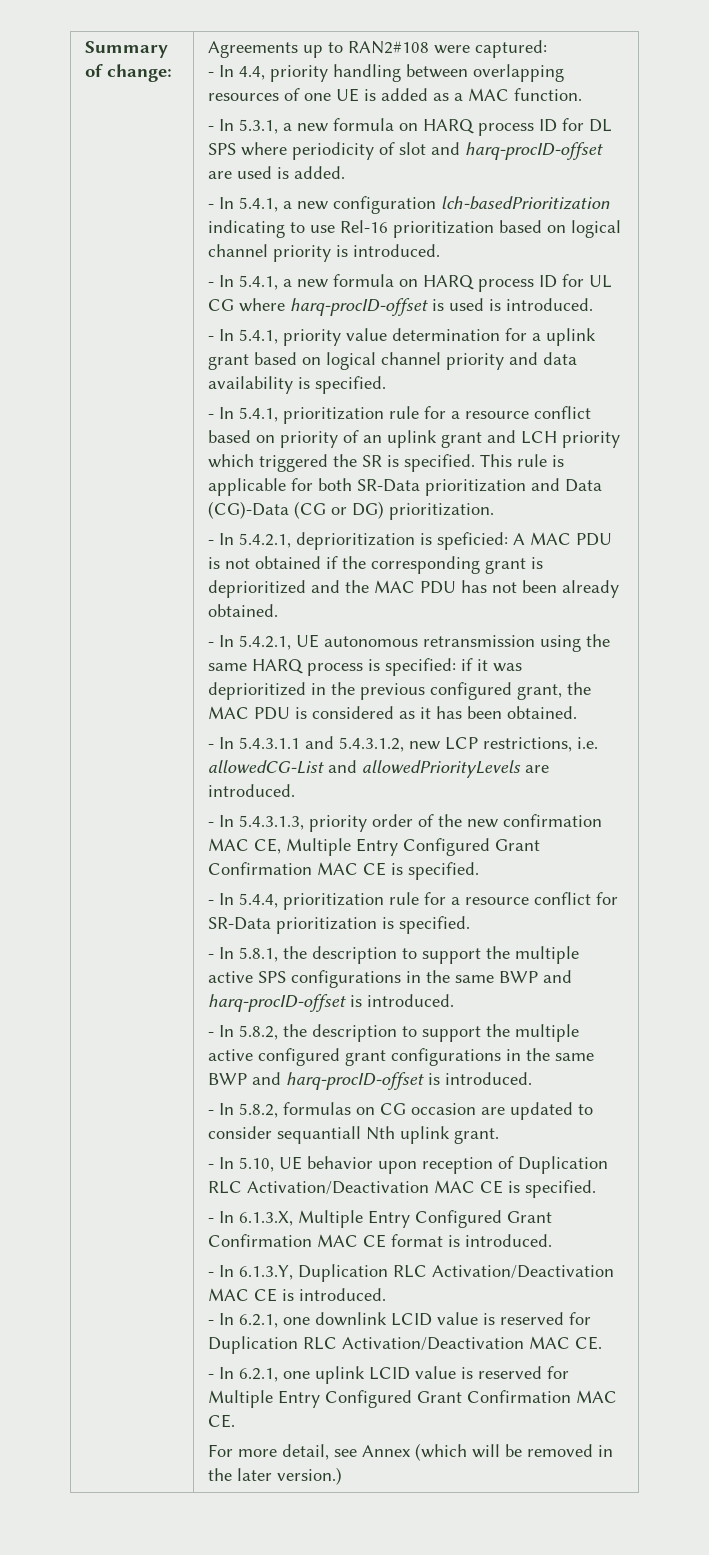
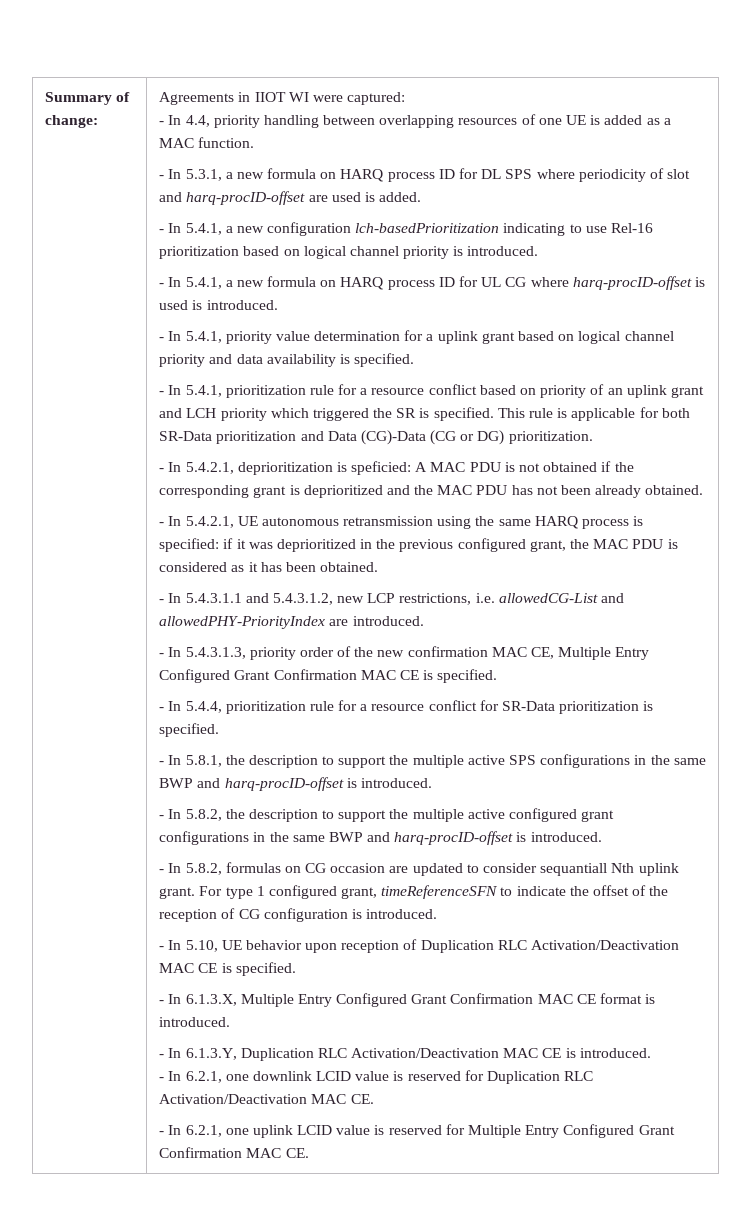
[302,41,429,58] up to RAN2#108 -> [238,92,309,102] in IIOT WI
[361,760,521,778] allowedPriorityLevels -> [159,616,326,629] allowedPHY-PriorityIndex
(499, 1136) none -> [199,885,669,899] [159,908,438,922] For type 1 configured grant, timeReferenceSFN to indicate the offset of the reception of CG configuration is introduced.
[207,1443,613,1461] [207,1467,342,1485] // For more detail, see Annex (which will be removed in the later version.) -> (309, 1153) none

